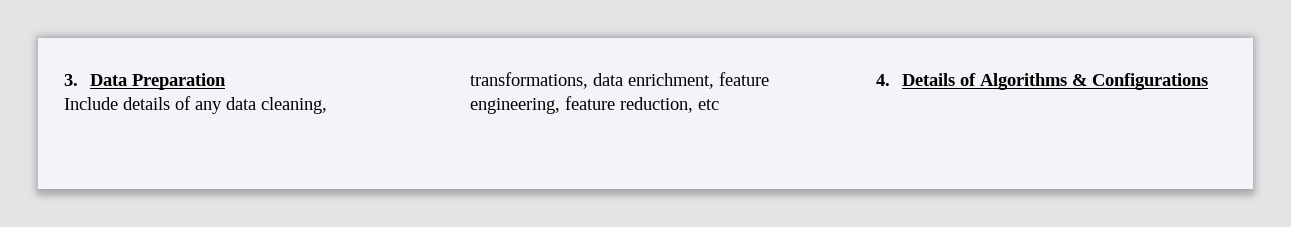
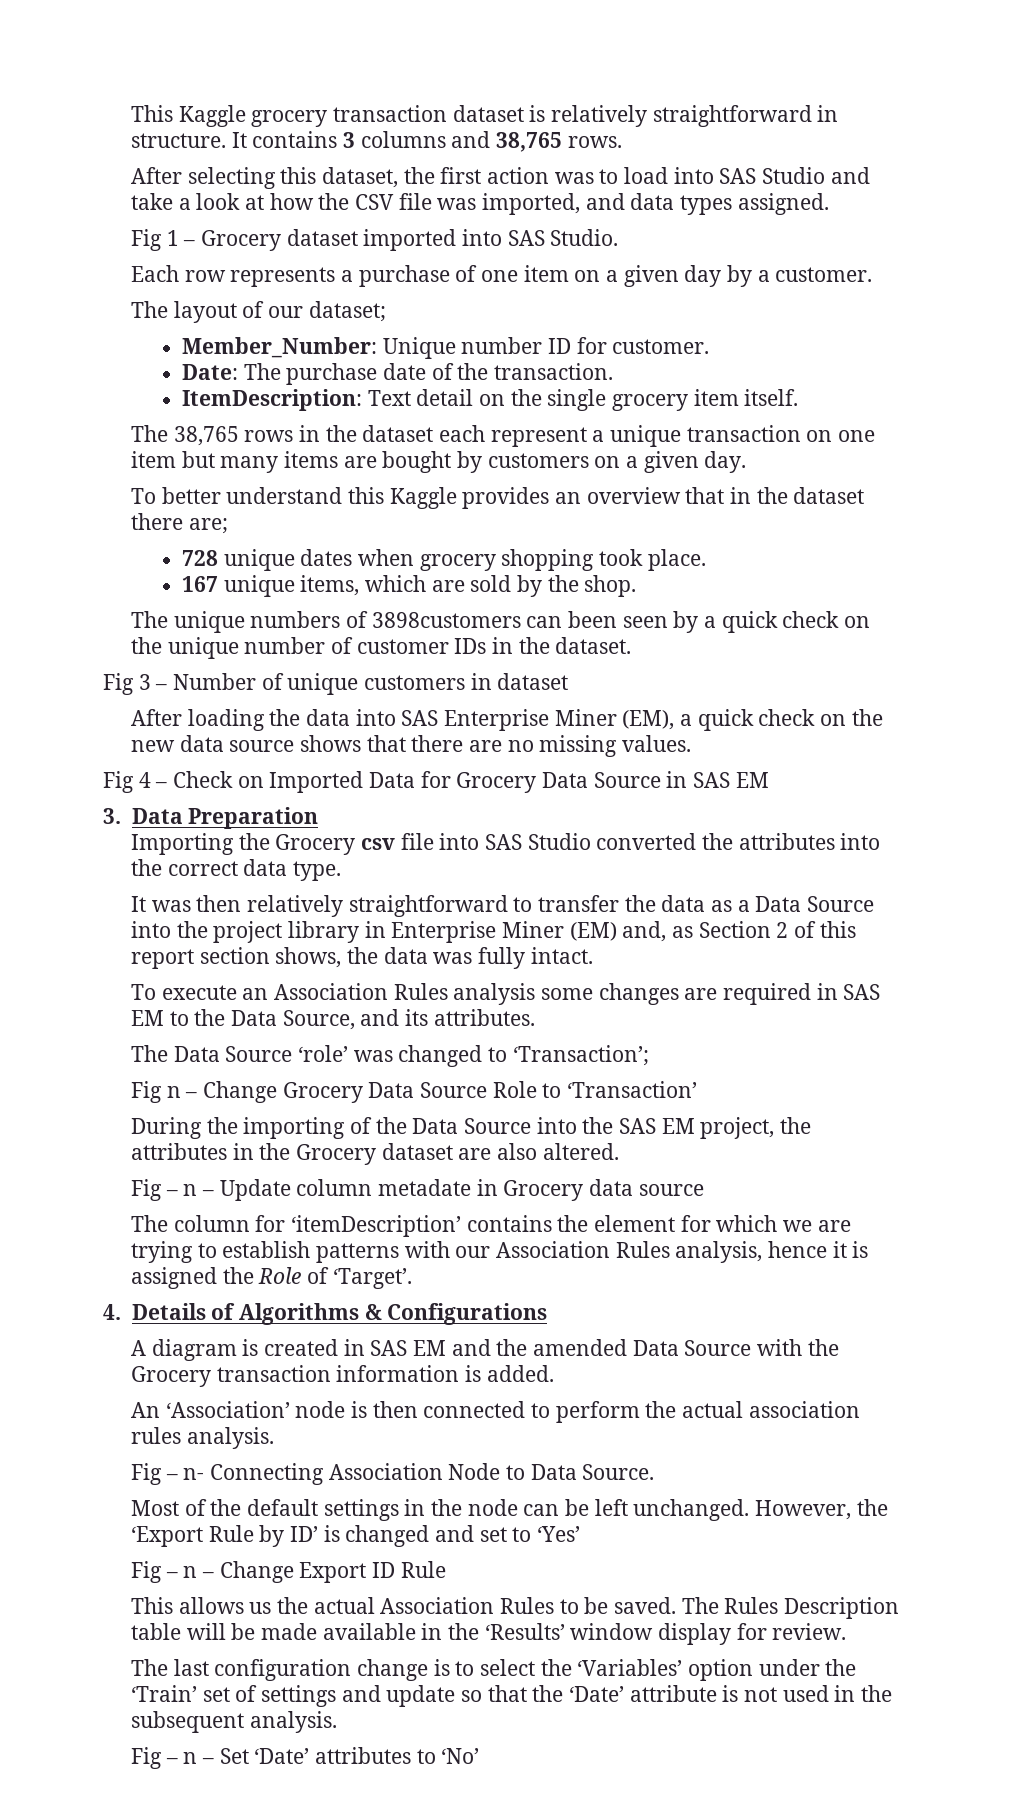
[64,73,226,90] [64,96,327,114] [470,72,769,89] [470,96,719,114] 3. Data Preparation // Include details of any data cleaning, transformations, data enrichment, feature engineering, feature reduction, etc -> [130,105,839,127] [130,131,622,152] [130,167,870,189] [130,193,829,215] [130,229,619,251] [130,265,873,287] [130,301,386,323] [181,337,710,359] [181,363,614,385] [181,389,799,411] [130,425,875,447] [130,451,747,473] [130,487,865,509] [130,513,228,534] [181,549,706,571] [181,575,637,597] [130,611,870,633] [130,637,632,659] [103,673,569,695] [130,709,883,731] [130,735,691,757] [103,771,769,793] [103,807,319,829] [130,833,881,855] [130,859,341,881] [130,895,874,917] [130,921,856,943] [130,947,593,969] [130,983,881,1005] [130,1009,535,1030] [130,1045,649,1067] [130,1081,697,1103] [130,1117,811,1139] [130,1143,619,1165] [130,1179,704,1201] [130,1215,851,1237] [130,1241,869,1263] [130,1267,412,1289] This Kaggle grocery transaction dataset is relatively straightforward in structure. It contains 3 columns and 38,765 rows. // After selecting this dataset, the first action was to load into SAS Studio and take a look at how the CSV file was imported, and data types assigned. // Fig 1 – Grocery dataset imported into SAS Studio. // Each row represents a purchase of one item on a given day by a customer. // The layout of our dataset; // Member_Number: Unique number ID for customer. // Date: The purchase date of the transaction. // ItemDescription: Text detail on the single grocery item itself. // The 38,765 rows in the dataset each represent a unique transaction on one item but many items are bought by customers on a given day. // To better understand this Kaggle provides an overview that in the dataset there are; // 728 unique dates when grocery shopping took place. // 167 unique items, which are sold by the shop. // The unique numbers of 3898customers can been seen by a quick check on the unique number of customer IDs in the dataset. // Fig 3 – Number of unique customers in dataset // After loading the data into SAS Enterprise Miner (EM), a quick check on the new data source shows that there are no missing values. // Fig 4 – Check on Imported Data for Grocery Data Source in SAS EM // 3. Data Preparation // Importing the Grocery csv file into SAS Studio converted the attributes into the correct data type. // It was then relatively straightforward to transfer the data as a Data Source into the project library in Enterprise Miner (EM) and, as Section 2 of this report section shows, the data was fully intact. // To execute an Association Rules analysis some changes are required in SAS EM to the Data Source, and its attributes. // The Data Source ‘role’ was changed to ‘Transaction’; // Fig n – Change Grocery Data Source Role to ‘Transaction’ // During the importing of the Data Source into the SAS EM project, the attributes in the Grocery dataset are also altered. // Fig – n – Update column metadate in Grocery data source // The column for ‘itemDescription’ contains the element for which we are trying to establish patterns with our Association Rules analysis, hence it is assigned the Role of ‘Target’.
(1208, 81) none -> [130,1339,839,1361] [130,1365,554,1387] [130,1401,860,1423] [130,1427,274,1449] [130,1463,655,1485] [130,1499,888,1521] [130,1525,580,1547] [130,1561,446,1583] [130,1597,899,1619] [130,1623,847,1645] [130,1659,857,1681] [130,1685,892,1707] [130,1711,337,1733] [130,1747,480,1769] // A diagram is created in SAS EM and the amended Data Source with the Grocery transaction information is added. // An ‘Association’ node is then connected to perform the actual association rules analysis. // Fig – n- Connecting Association Node to Data Source. // Most of the default settings in the node can be left unchanged. However, the ‘Export Rule by ID’ is changed and set to ‘Yes’ // Fig – n – Change Export ID Rule // This allows us the actual Association Rules to be saved. The Rules Description table will be made available in the ‘Results’ window display for review. // The last configuration change is to select the ‘Variables’ option under the ‘Train’ set of settings and update so that the ‘Date’ attribute is not used in the subsequent analysis. // Fig – n – Set ‘Date’ attributes to ‘No’

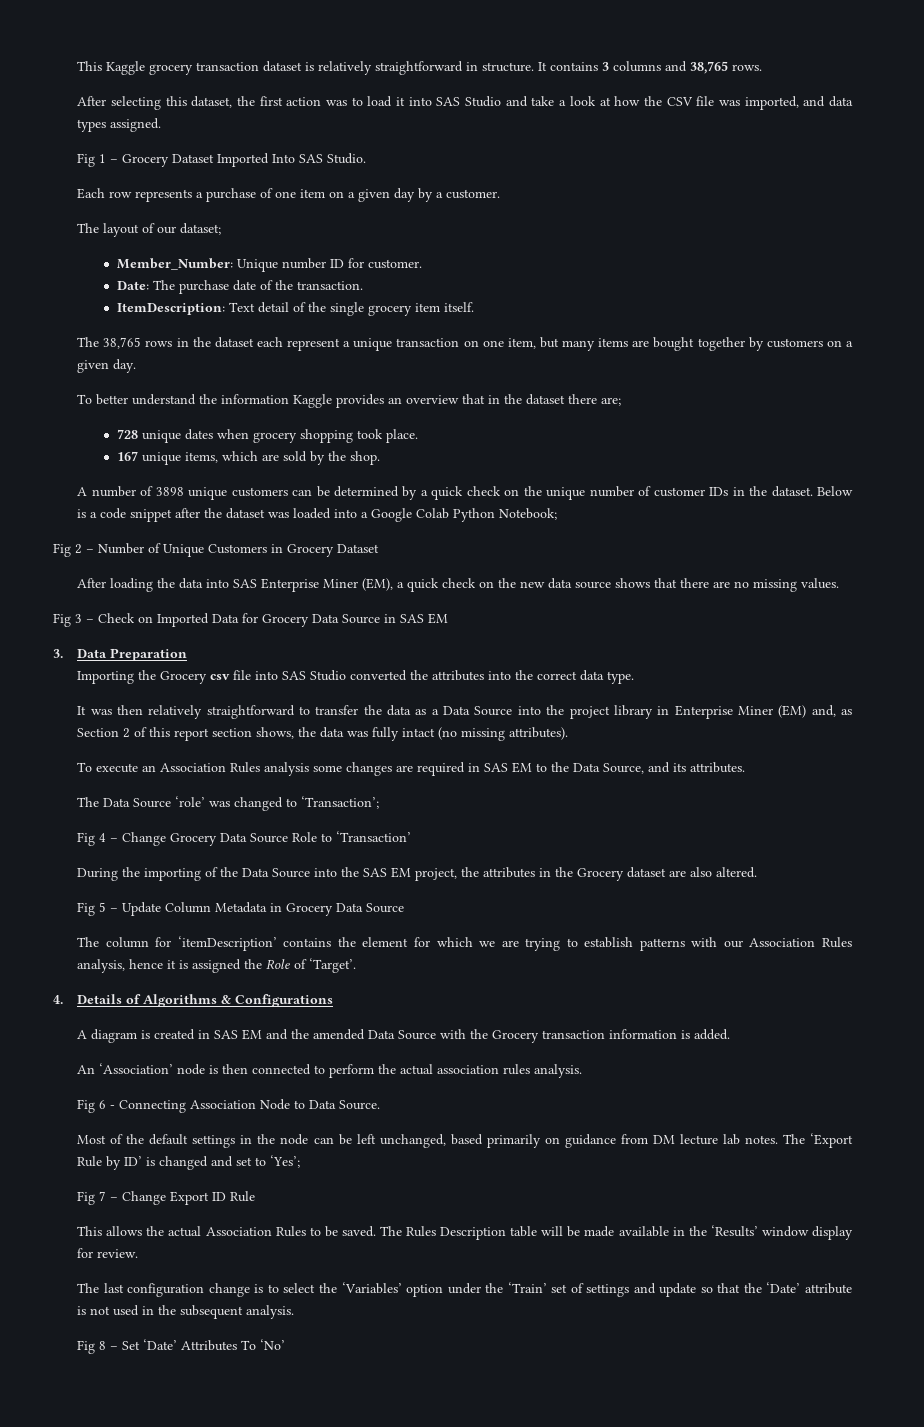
(668, 175) none -> [396,97,406,106] it
[286,229,502,251] dataset imported into -> [172,153,296,167] Dataset Imported Into
[479,394,506,406] on -> [292,302,306,312] of
[130,451,176,468] item -> [507,338,536,349] item,
(452, 462) none -> [697,337,745,351] together
[347,487,384,504] this -> [199,394,290,404] the information
[130,611,668,633] The unique numbers of 3898customers can been seen -> [77,486,399,500] A number of 3898 unique customers can be determined
[103,673,151,695] // Fig 3 -> [817,486,854,496] [77,508,558,522] [53,543,82,557] Below is a code snippet after the dataset was loaded into a Google Colab Python Notebook; // Fig 2
[287,673,569,695] unique customers in dataset -> [163,544,379,557] Unique Customers in Grocery Dataset
[138,772,151,788] 4 -> [75,614,82,623] 3
[530,947,593,964] intact. -> [402,727,569,741] intact (no missing attributes).
[166,1086,181,1098] n -> [99,833,107,842] 4
[165,1179,704,1201] – n – Update column metadate in Grocery data source -> [99,902,405,916] 5 – Update Column Metadata in Grocery Data Source
[165,1468,205,1480] – n- -> [99,1100,116,1109] 6 -
[633,1499,888,1521] unchanged. However, the -> [379,1134,805,1148] unchanged, based primarily on guidance from DM lecture lab notes. The
[536,1526,580,1542] [130,1561,198,1583] ‘Yes’ // Fig – n -> [270,1155,301,1168] [77,1191,107,1205] ‘Yes’; // Fig 7
[249,1602,272,1614] us -> (143, 1231) none
[165,1752,198,1764] – n -> [99,1341,107,1350] 8
[314,1747,436,1764] attributes to -> [181,1340,257,1351] Attributes To

